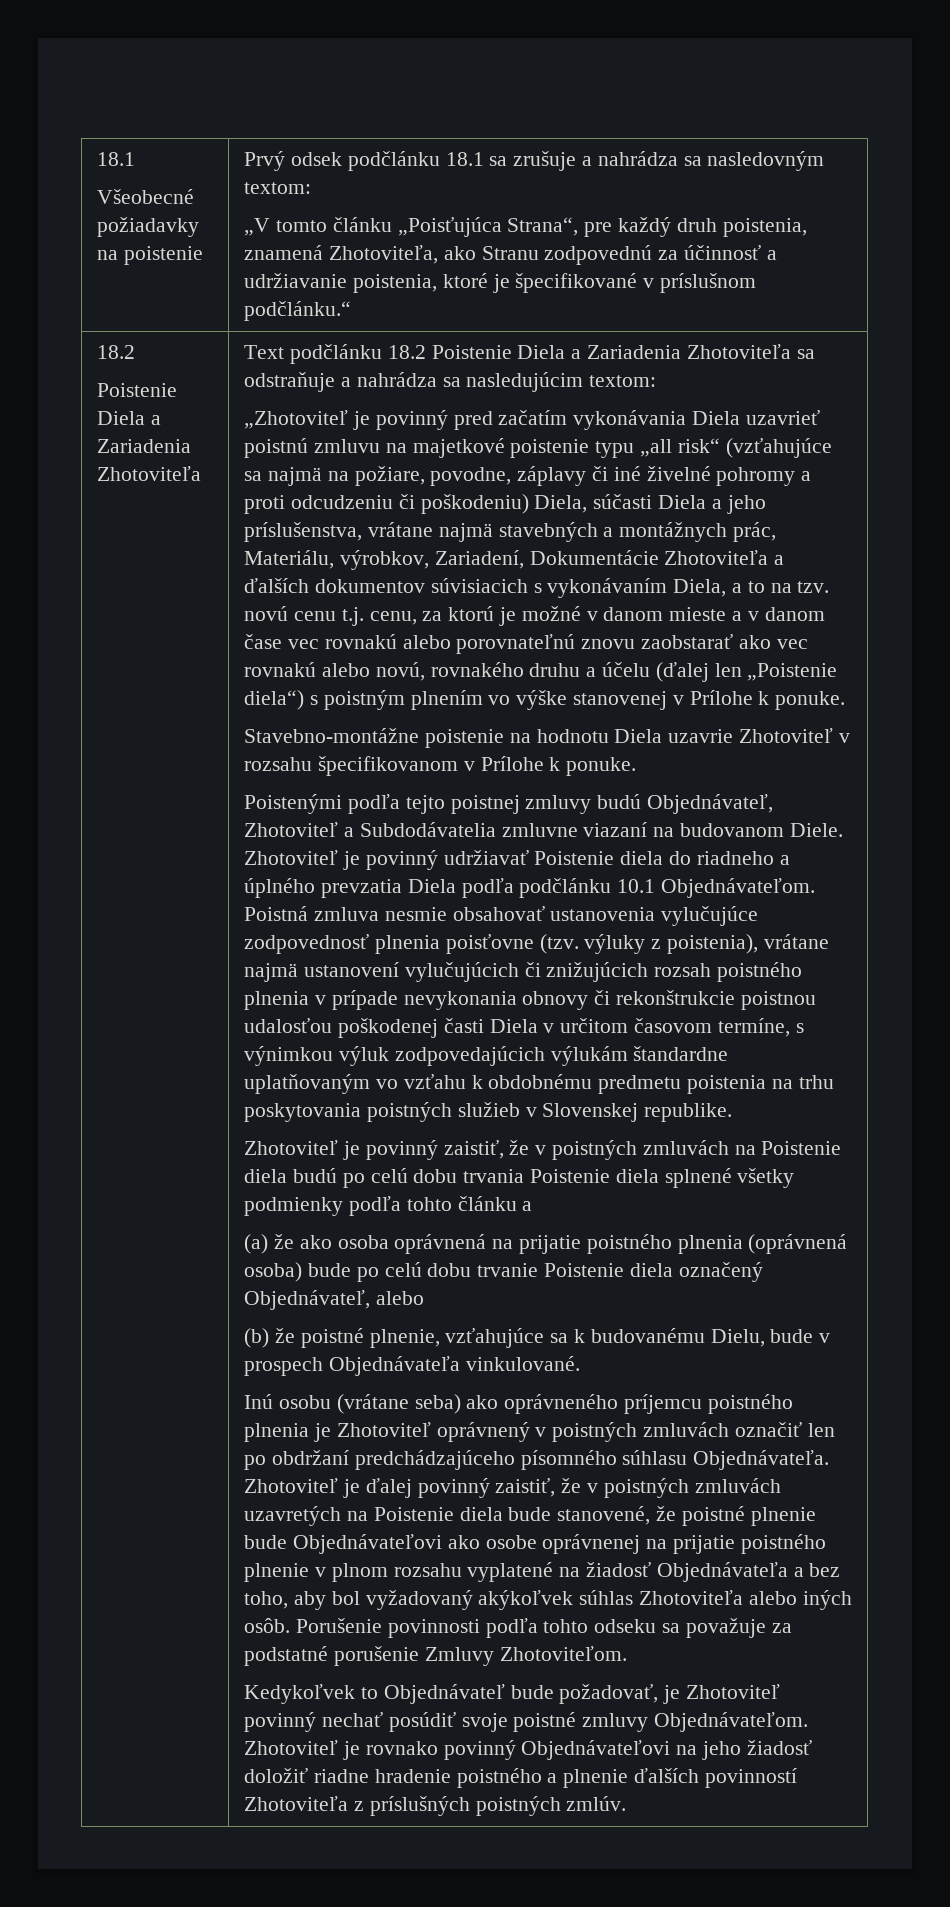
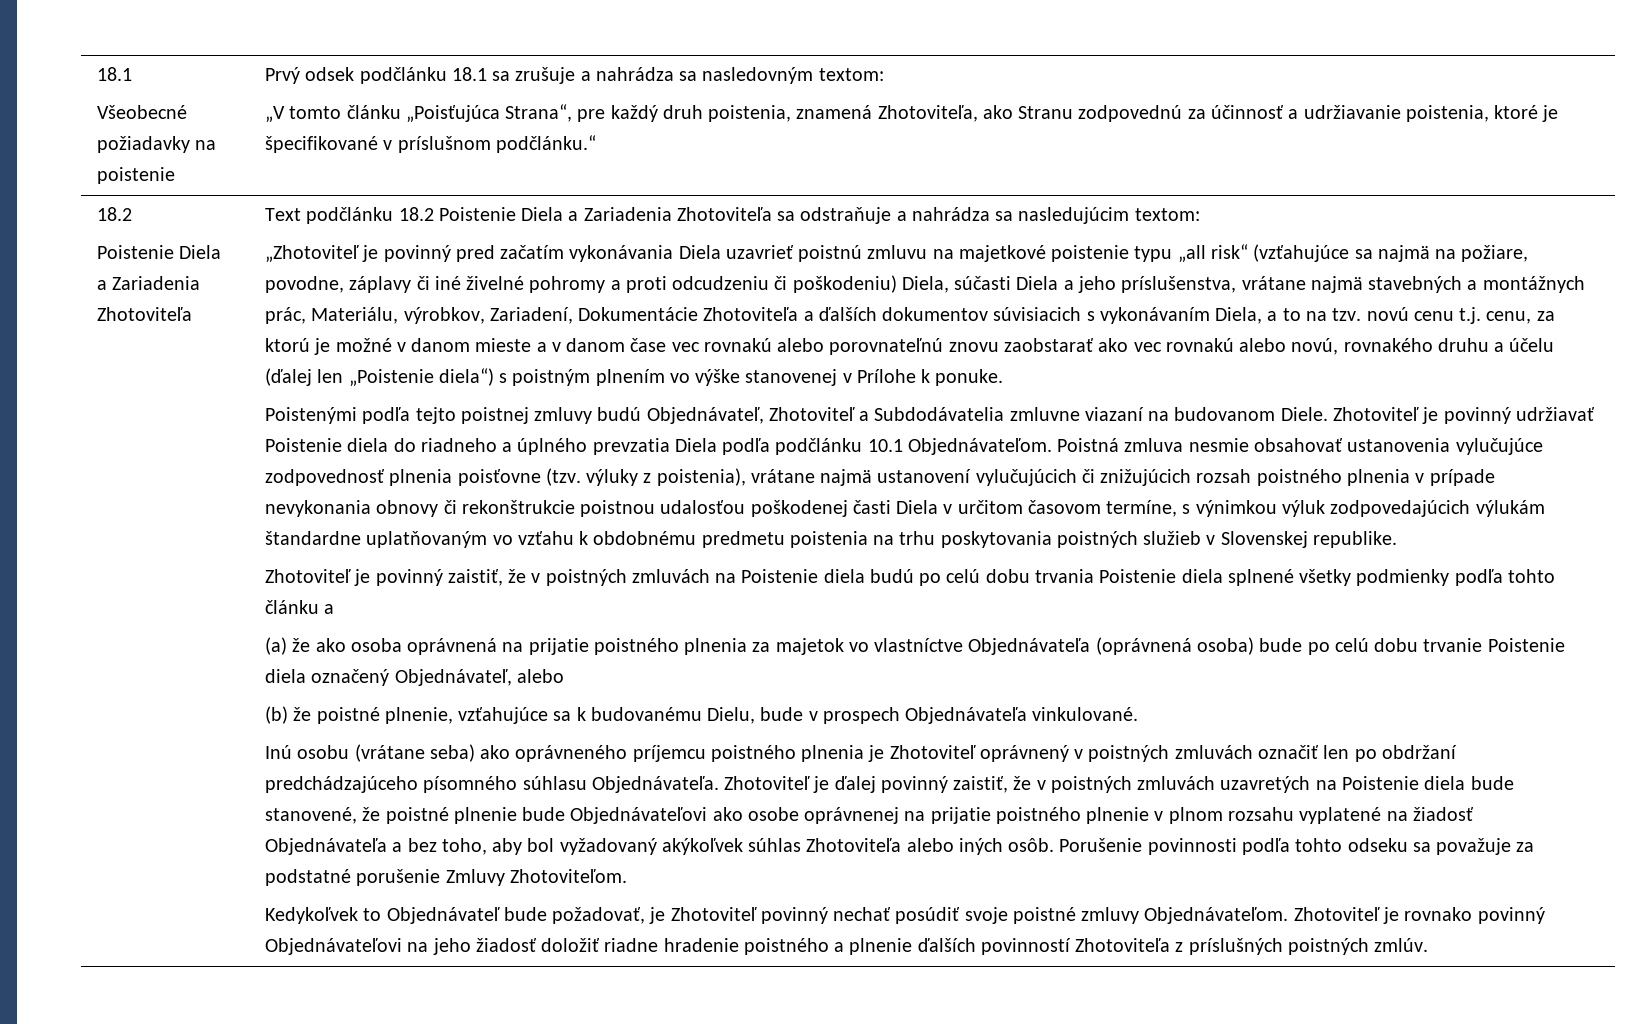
[244,728,850,748] [244,756,637,776] // Stavebno-montážne poistenie na hodnotu Diela uzavrie Zhotoviteľ v rozsahu špecifikovanom v Prílohe k ponuke. -> (1004, 377) none
(743, 1244) none -> [752,638,1091,655] za majetok vo vlastníctve Objednávateľa

